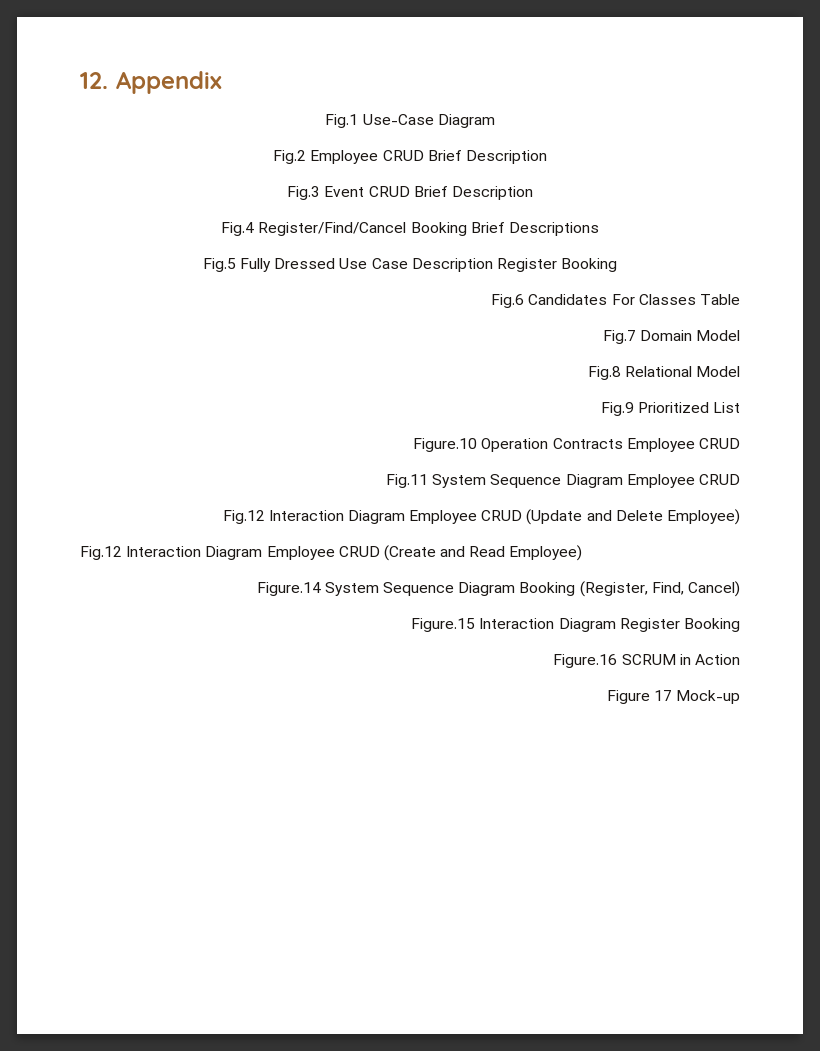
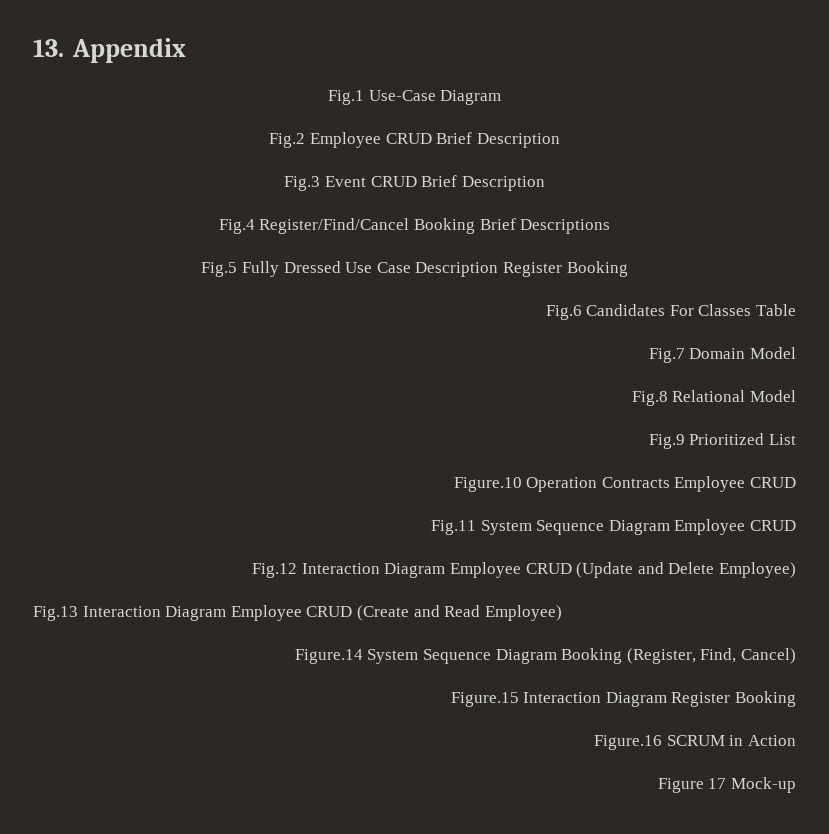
[80,72,108,89] 12. -> [33,39,64,57] 13.
[80,546,122,560] Fig.12 -> [33,606,78,621] Fig.13

